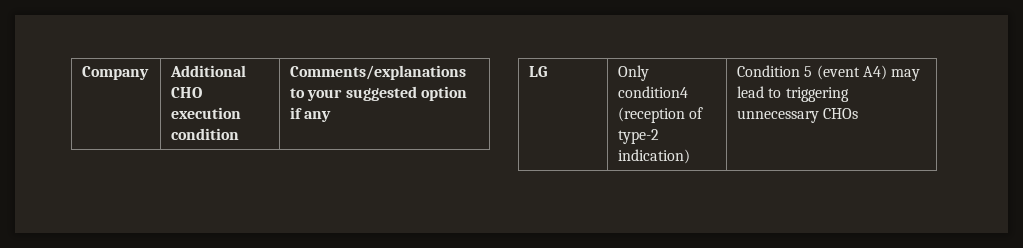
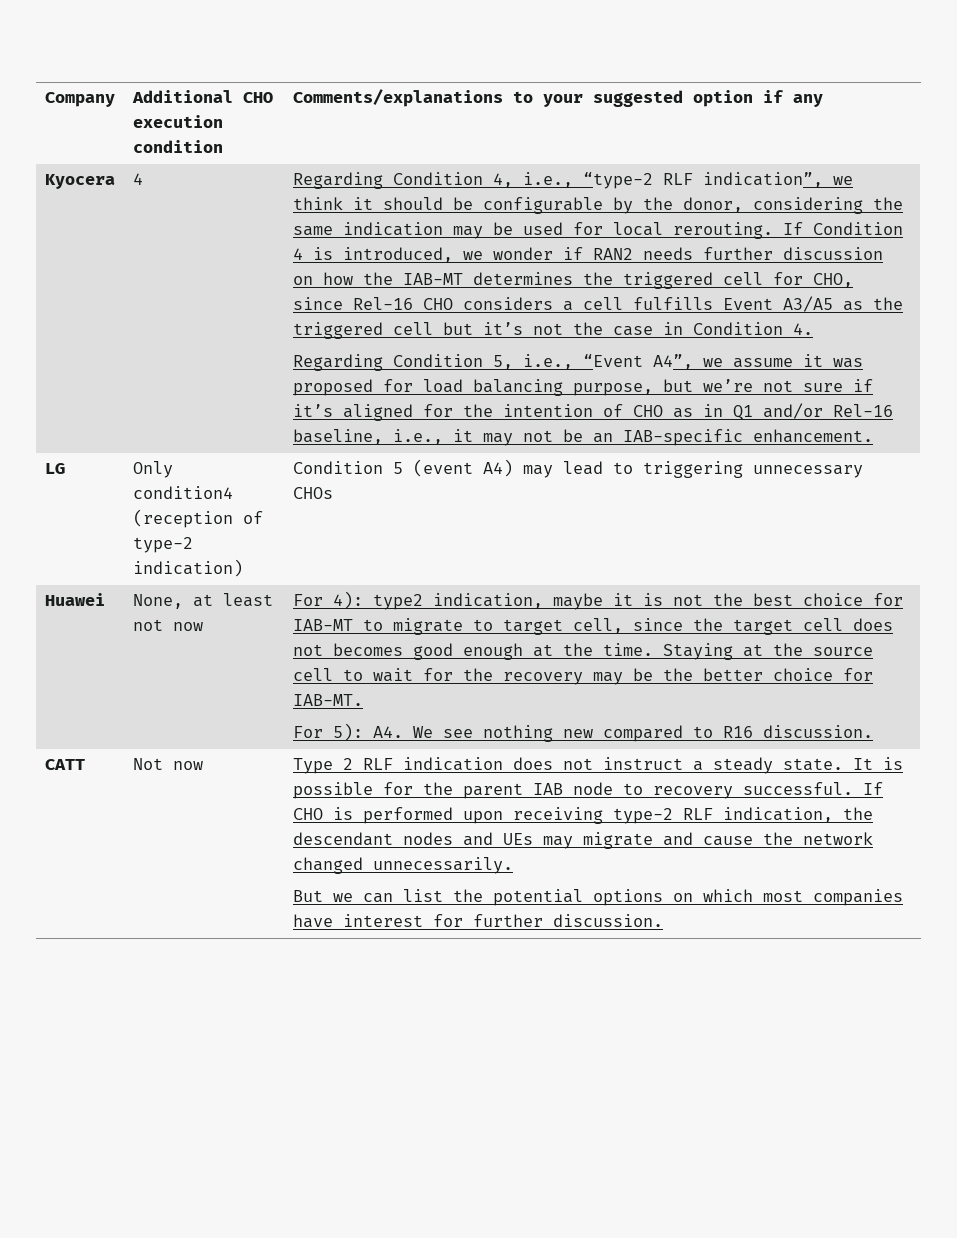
(332, 116) none -> [44,174,115,189] [132,173,143,185] [292,172,853,189] [292,197,903,214] [292,222,903,239] [292,247,883,263] [292,272,853,289] [292,296,903,312] [292,322,813,339] [292,354,863,371] [292,379,873,396] [292,403,893,421] [292,429,873,446] // Kyocera | 4 | Regarding Condition 4, i.e., “type-2 RLF indication”, we think it should be configurable by the donor, considering the same indication may be used for local rerouting. If Condition 4 is introduced, we wonder if RAN2 needs further discussion on how the IAB-MT determines the triggered cell for CHO, since Rel-16 CHO considers a cell fulfills Event A3/A5 as the triggered cell but it’s not the case in Condition 4. // Regarding Condition 5, i.e., “Event A4”, we assume it was proposed for load balancing purpose, but we’re not sure if it’s aligned for the intention of CHO as in Q1 and/or Rel-16 baseline, i.e., it may not be an IAB-specific enhancement.
(859, 113) none -> [44,593,105,606] [132,593,273,609] [132,619,203,631] [292,591,903,610] [292,618,893,635] [292,643,873,660] [292,668,873,685] [292,694,363,706] [292,723,873,742] [44,759,85,770] [132,758,203,770] [292,757,903,774] [292,782,883,799] [292,807,873,824] [292,832,873,849] [292,857,513,874] [292,889,903,906] [292,914,663,928] // Huawei | None, at least not now | For 4): type2 indication, maybe it is not the best choice for IAB-MT to migrate to target cell, since the target cell does not becomes good enough at the time. Staying at the source cell to wait for the recovery may be the better choice for IAB-MT. // For 5): A4. We see nothing new compared to R16 discussion. // CATT | Not now | Type 2 RLF indication does not instruct a steady state. It is possible for the parent IAB node to recovery successful. If CHO is performed upon receiving type-2 RLF indication, the descendant nodes and UEs may migrate and cause the network changed unnecessarily. // But we can list the potential options on which most companies have interest for further discussion.

